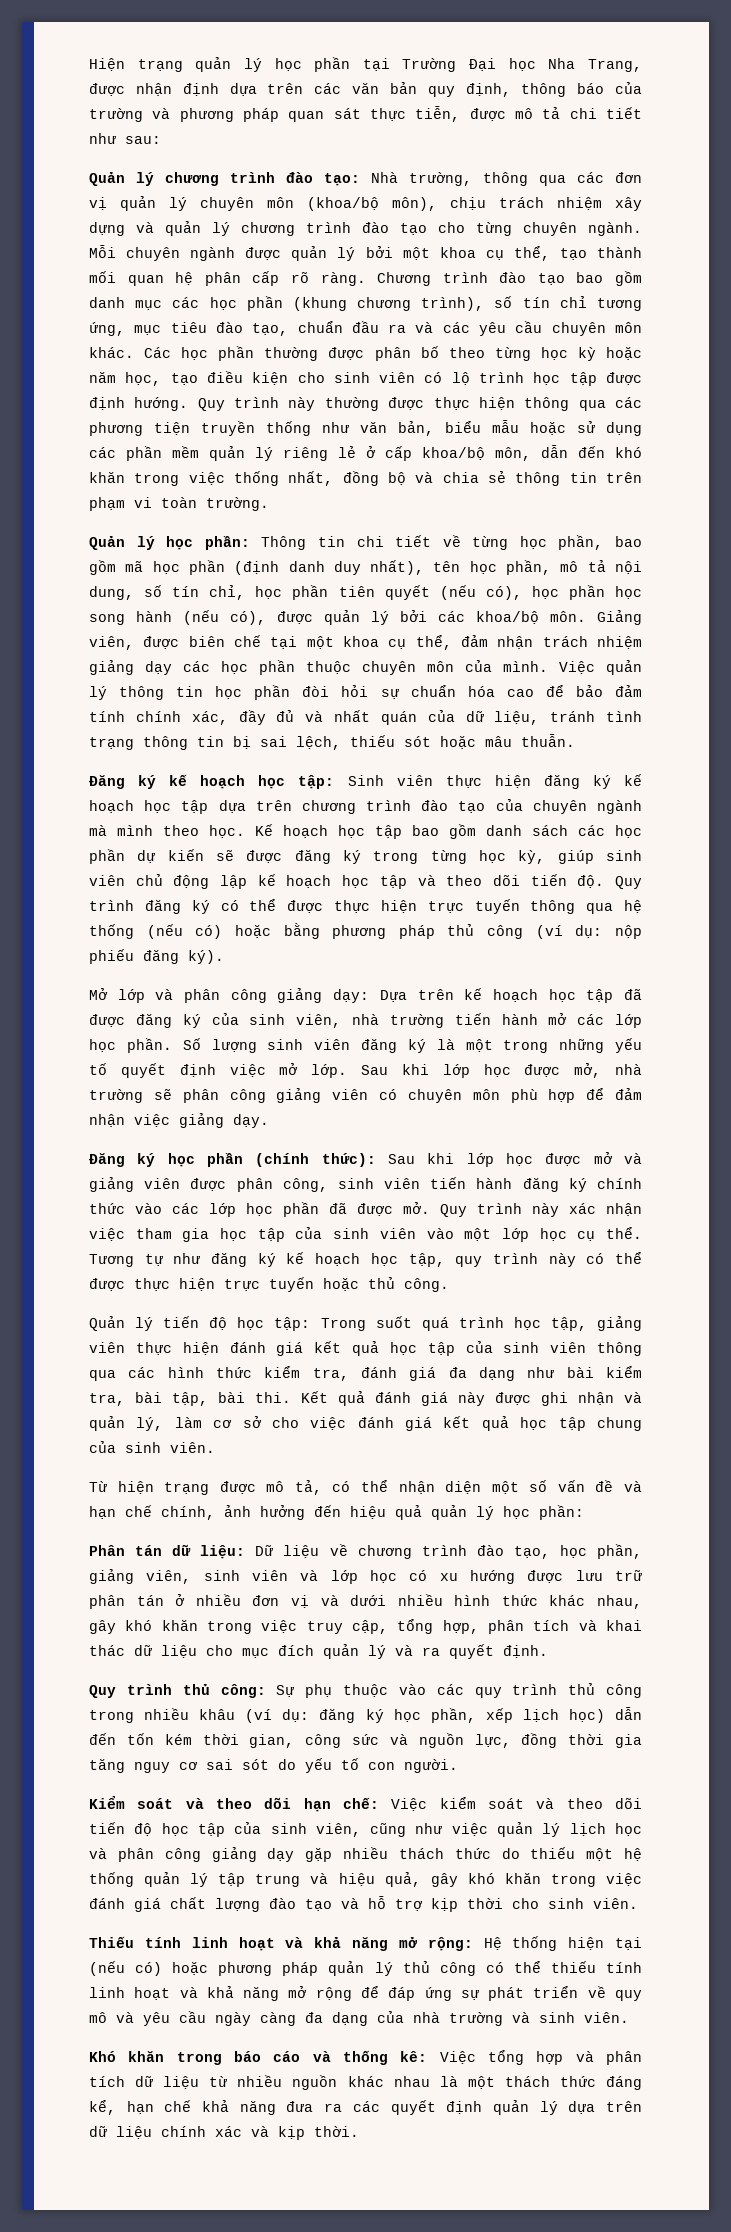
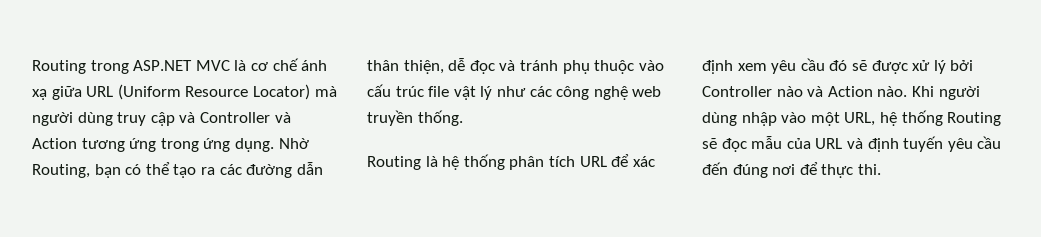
[89,57,642,72] [89,82,642,97] [89,106,642,122] [89,133,161,144] [89,172,642,186] [89,196,642,211] [89,221,642,236] [89,245,642,261] [89,271,642,286] [89,296,642,311] [89,321,643,336] [89,346,642,361] [89,371,643,386] [89,397,643,411] [89,420,642,436] [89,445,642,461] [89,471,642,486] [89,497,269,511] [89,535,642,550] [89,560,643,575] [89,585,642,600] [89,610,642,625] [89,635,642,650] [89,660,642,675] [89,685,643,700] [89,710,642,725] [89,734,575,750] [89,774,642,789] [89,799,642,814] [89,824,642,839] [89,849,642,864] [89,874,642,889] [89,899,642,914] [89,922,642,939] [89,949,224,964] [89,988,642,1003] [89,1013,642,1028] [89,1038,642,1053] [89,1063,642,1078] [89,1088,642,1103] [89,1113,269,1128] [89,1152,642,1167] [89,1177,642,1192] [89,1202,642,1217] [89,1227,642,1242] [89,1252,642,1267] [89,1277,449,1292] [89,1316,642,1331] [89,1341,642,1356] [89,1366,642,1381] [89,1391,642,1406] [89,1416,642,1431] [89,1441,215,1453] [89,1480,642,1495] [89,1505,584,1520] [89,1544,642,1559] [89,1569,642,1584] [89,1594,642,1609] [89,1619,642,1634] [89,1644,548,1659] [89,1683,642,1698] [89,1707,642,1723] [89,1733,642,1748] [89,1758,458,1773] [89,1795,642,1812] [89,1822,643,1837] [89,1847,642,1862] [89,1872,642,1887] [89,1896,638,1912] [89,1936,642,1951] [89,1961,642,1976] [89,1986,642,2001] [89,2011,629,2026] [89,2050,642,2065] [89,2075,642,2090] [89,2100,642,2115] [89,2126,359,2140] Hiện trạng quản lý học phần tại Trường Đại học Nha Trang, được nhận định dựa trên các văn bản quy định, thông báo của trường và phương pháp quan sát thực tiễn, được mô tả chi tiết như sau: // Quản lý chương trình đào tạo: Nhà trường, thông qua các đơn vị quản lý chuyên môn (khoa/bộ môn), chịu trách nhiệm xây dựng và quản lý chương trình đào tạo cho từng chuyên ngành. Mỗi chuyên ngành được quản lý bởi một khoa cụ thể, tạo thành mối quan hệ phân cấp rõ ràng. Chương trình đào tạo bao gồm danh mục các học phần (khung chương trình), số tín chỉ tương ứng, mục tiêu đào tạo, chuẩn đầu ra và các yêu cầu chuyên môn khác. Các học phần thường được phân bố theo từng học kỳ hoặc năm học, tạo điều kiện cho sinh viên có lộ trình học tập được định hướng. Quy trình này thường được thực hiện thông qua các phương tiện truyền thống như văn bản, biểu mẫu hoặc sử dụng các phần mềm quản lý riêng lẻ ở cấp khoa/bộ môn, dẫn đến khó khăn trong việc thống nhất, đồng bộ và chia sẻ thông tin trên phạm vi toàn trường. // Quản lý học phần: Thông tin chi tiết về từng học phần, bao gồm mã học phần (định danh duy nhất), tên học phần, mô tả nội dung, số tín chỉ, học phần tiên quyết (nếu có), học phần học song hành (nếu có), được quản lý bởi các khoa/bộ môn. Giảng viên, được biên chế tại một khoa cụ thể, đảm nhận trách nhiệm giảng dạy các học phần thuộc chuyên môn của mình. Việc quản lý thông tin học phần đòi hỏi sự chuẩn hóa cao để bảo đảm tính chính xác, đầy đủ và nhất quán của dữ liệu, tránh tình trạng thông tin bị sai lệch, thiếu sót hoặc mâu thuẫn. // Đăng ký kế hoạch học tập: Sinh viên thực hiện đăng ký kế hoạch học tập dựa trên chương trình đào tạo của chuyên ngành mà mình theo học. Kế hoạch học tập bao gồm danh sách các học phần dự kiến sẽ được đăng ký trong từng học kỳ, giúp sinh viên chủ động lập kế hoạch học tập và theo dõi tiến độ. Quy trình đăng ký có thể được thực hiện trực tuyến thông qua hệ thống (nếu có) hoặc bằng phương pháp thủ công (ví dụ: nộp phiếu đăng ký). // Mở lớp và phân công giảng dạy: Dựa trên kế hoạch học tập đã được đăng ký của sinh viên, nhà trường tiến hành mở các lớp học phần. Số lượng sinh viên đăng ký là một trong những yếu tố quyết định việc mở lớp. Sau khi lớp học được mở, nhà trường sẽ phân công giảng viên có chuyên môn phù hợp để đảm nhận việc giảng dạy. // Đăng ký học phần (chính thức): Sau khi lớp học được mở và giảng viên được phân công, sinh viên tiến hành đăng ký chính thức vào các lớp học phần đã được mở. Quy trình này xác nhận việc tham gia học tập của sinh viên vào một lớp học cụ thể. Tương tự như đăng ký kế hoạch học tập, quy trình này có thể được thực hiện trực tuyến hoặc thủ công. // Quản lý tiến độ học tập: Trong suốt quá trình học tập, giảng viên thực hiện đánh giá kết quả học tập của sinh viên thông qua các hình thức kiểm tra, đánh giá đa dạng như bài kiểm tra, bài tập, bài thi. Kết quả đánh giá này được ghi nhận và quản lý, làm cơ sở cho việc đánh giá kết quả học tập chung của sinh viên. // Từ hiện trạng được mô tả, có thể nhận diện một số vấn đề và hạn chế chính, ảnh hưởng đến hiệu quả quản lý học phần: // Phân tán dữ liệu: Dữ liệu về chương trình đào tạo, học phần, giảng viên, sinh viên và lớp học có xu hướng được lưu trữ phân tán ở nhiều đơn vị và dưới nhiều hình thức khác nhau, gây khó khăn trong việc truy cập, tổng hợp, phân tích và khai thác dữ liệu cho mục đích quản lý và ra quyết định. // Quy trình thủ công: Sự phụ thuộc vào các quy trình thủ công trong nhiều khâu (ví dụ: đăng ký học phần, xếp lịch học) dẫn đến tốn kém thời gian, công sức và nguồn lực, đồng thời gia tăng nguy cơ sai sót do yếu tố con người. // Kiểm soát và theo dõi hạn chế: Việc kiểm soát và theo dõi tiến độ học tập của sinh viên, cũng như việc quản lý lịch học và phân công giảng dạy gặp nhiều thách thức do thiếu một hệ thống quản lý tập trung và hiệu quả, gây khó khăn trong việc đánh giá chất lượng đào tạo và hỗ trợ kịp thời cho sinh viên. // Thiếu tính linh hoạt và khả năng mở rộng: Hệ thống hiện tại (nếu có) hoặc phương pháp quản lý thủ công có thể thiếu tính linh hoạt và khả năng mở rộng để đáp ứng sự phát triển về quy mô và yêu cầu ngày càng đa dạng của nhà trường và sinh viên. // Khó khăn trong báo cáo và thống kê: Việc tổng hợp và phân tích dữ liệu từ nhiều nguồn khác nhau là một thách thức đáng kể, hạn chế khả năng đưa ra các quyết định quản lý dựa trên dữ liệu chính xác và kịp thời. -> [32,58,328,74] [32,84,337,100] [32,112,291,126] [32,138,309,152] [32,162,323,178] [367,58,664,74] [367,84,662,100] [367,110,463,126] [367,154,655,170] [702,58,974,74] [702,86,980,100] [702,110,1002,126] [702,136,1002,152] [702,162,881,178] Routing trong ASP.NET MVC là cơ chế ánh xạ giữa URL (Uniform Resource Locator) mà người dùng truy cập và Controller và Action tương ứng trong ứng dụng. Nhờ Routing, bạn có thể tạo ra các đường dẫn thân thiện, dễ đọc và tránh phụ thuộc vào cấu trúc file vật lý như các công nghệ web truyền thống. // Routing là hệ thống phân tích URL để xác định xem yêu cầu đó sẽ được xử lý bởi Controller nào và Action nào. Khi người dùng nhập vào một URL, hệ thống Routing sẽ đọc mẫu của URL và định tuyến yêu cầu đến đúng nơi để thực thi.

